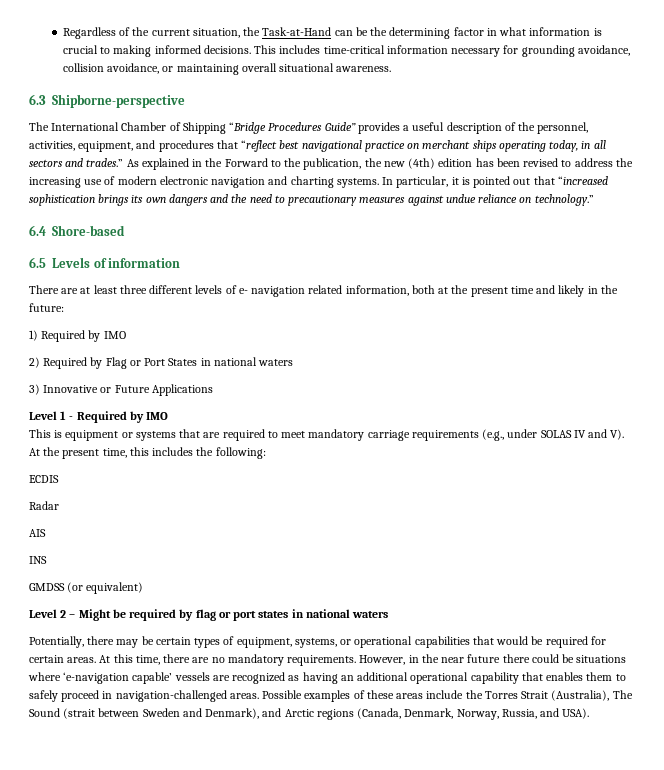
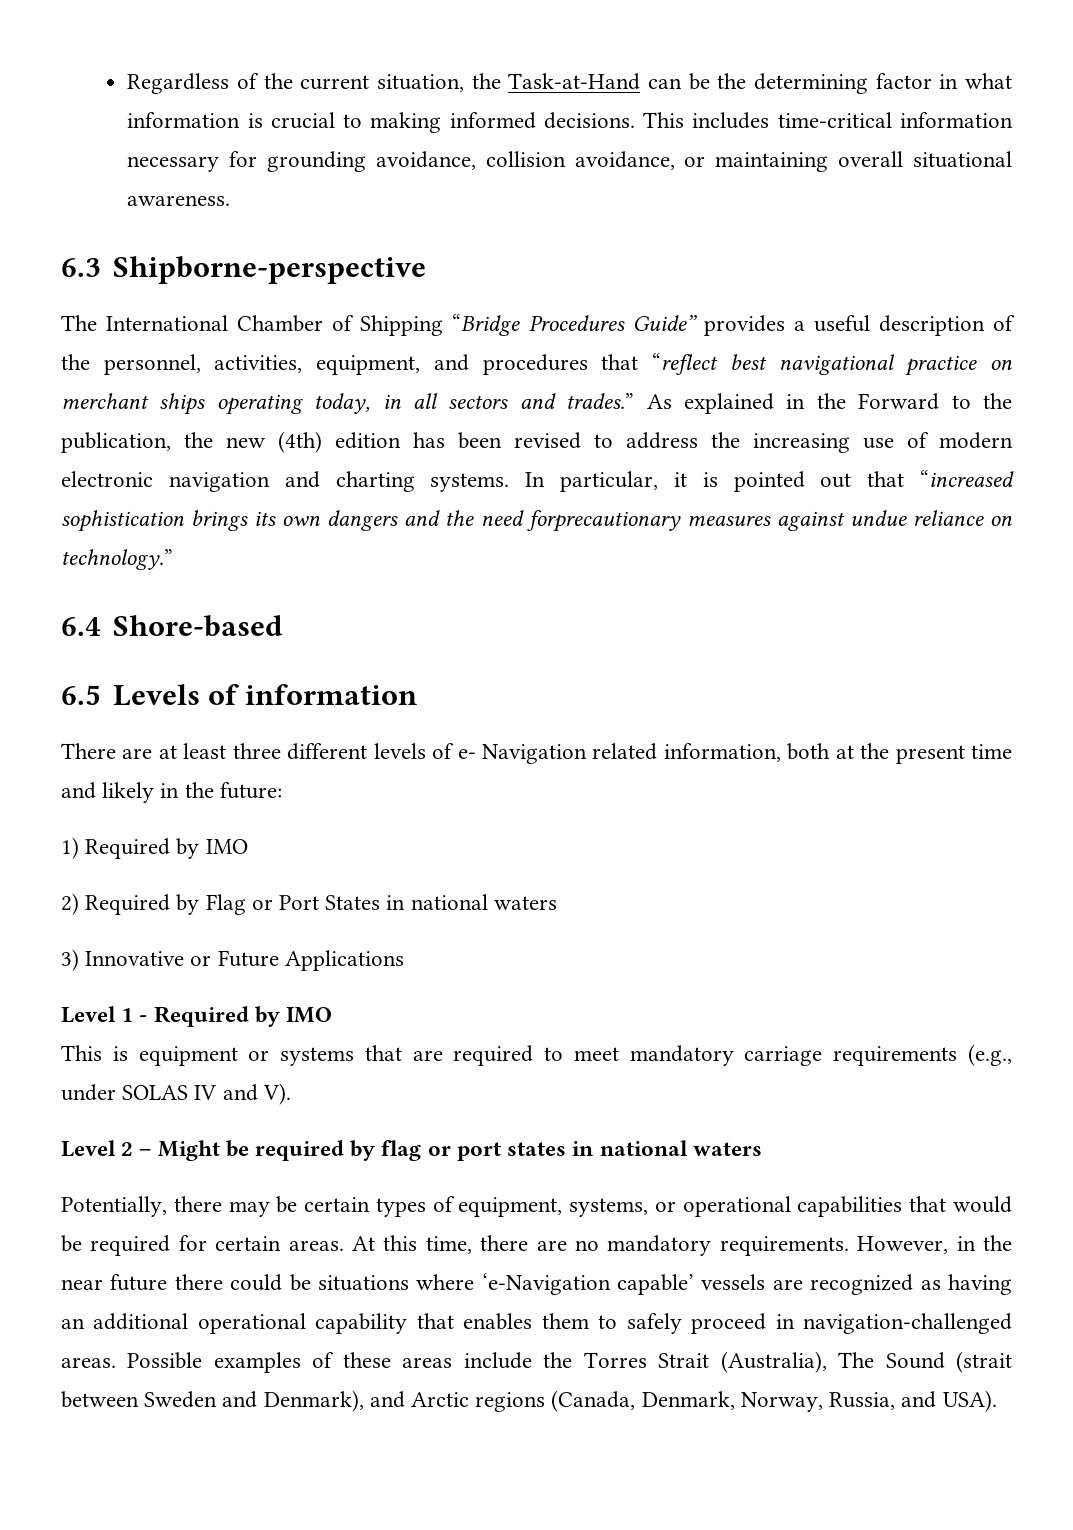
[274,195,358,206] to precautionary -> [526,510,681,532] forprecautionary
[251,286,306,297] navigation -> [481,744,587,764] Navigation
[29,447,266,459] [29,475,59,483] [29,501,59,510] [29,529,46,537] [29,556,47,564] [29,582,144,594] At the present time, this includes the following: // ECDIS // Radar // AIS // INS // GMDSS (or equivalent) -> (291, 1094) none
[63,672,130,684] ‘e-navigation -> [481,1273,611,1295] ‘e-Navigation

